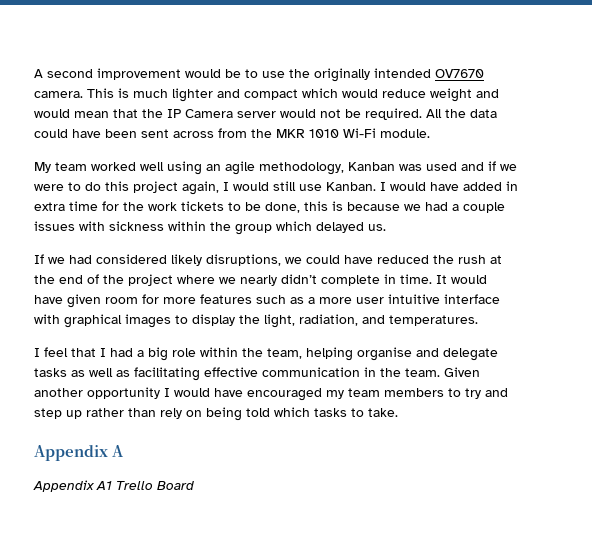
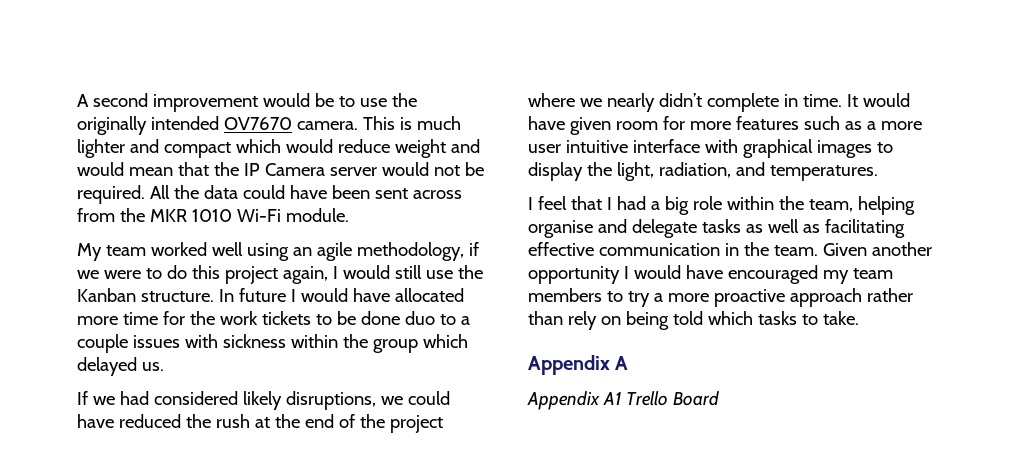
[348,162,484,171] Kanban was used and -> (464, 251) none
[326,181,518,191] [34,202,65,211] Kanban. I would have added in extra -> [457,265,483,279] [77,288,464,302] [77,316,118,325] the Kanban structure. In future I would have allocated more
[265,201,448,213] done, this is because we had -> [360,311,456,325] done duo to
[485,388,508,397] [34,408,82,419] and step up -> [653,288,862,307] a more proactive approach

